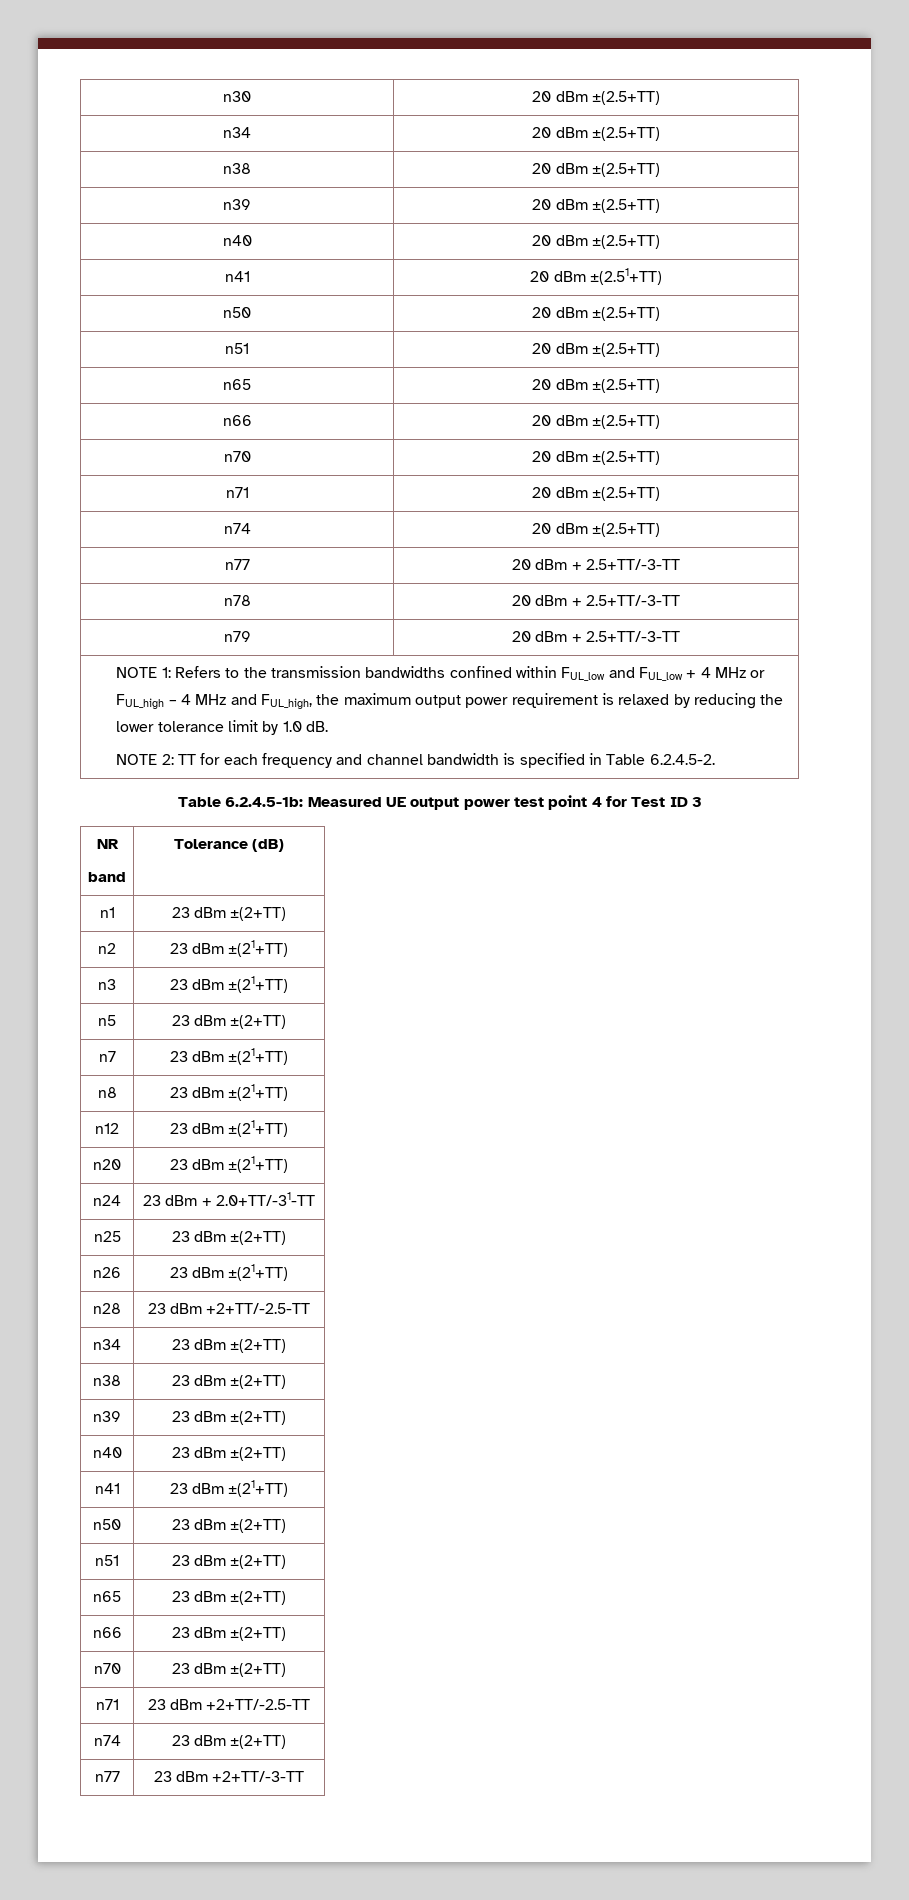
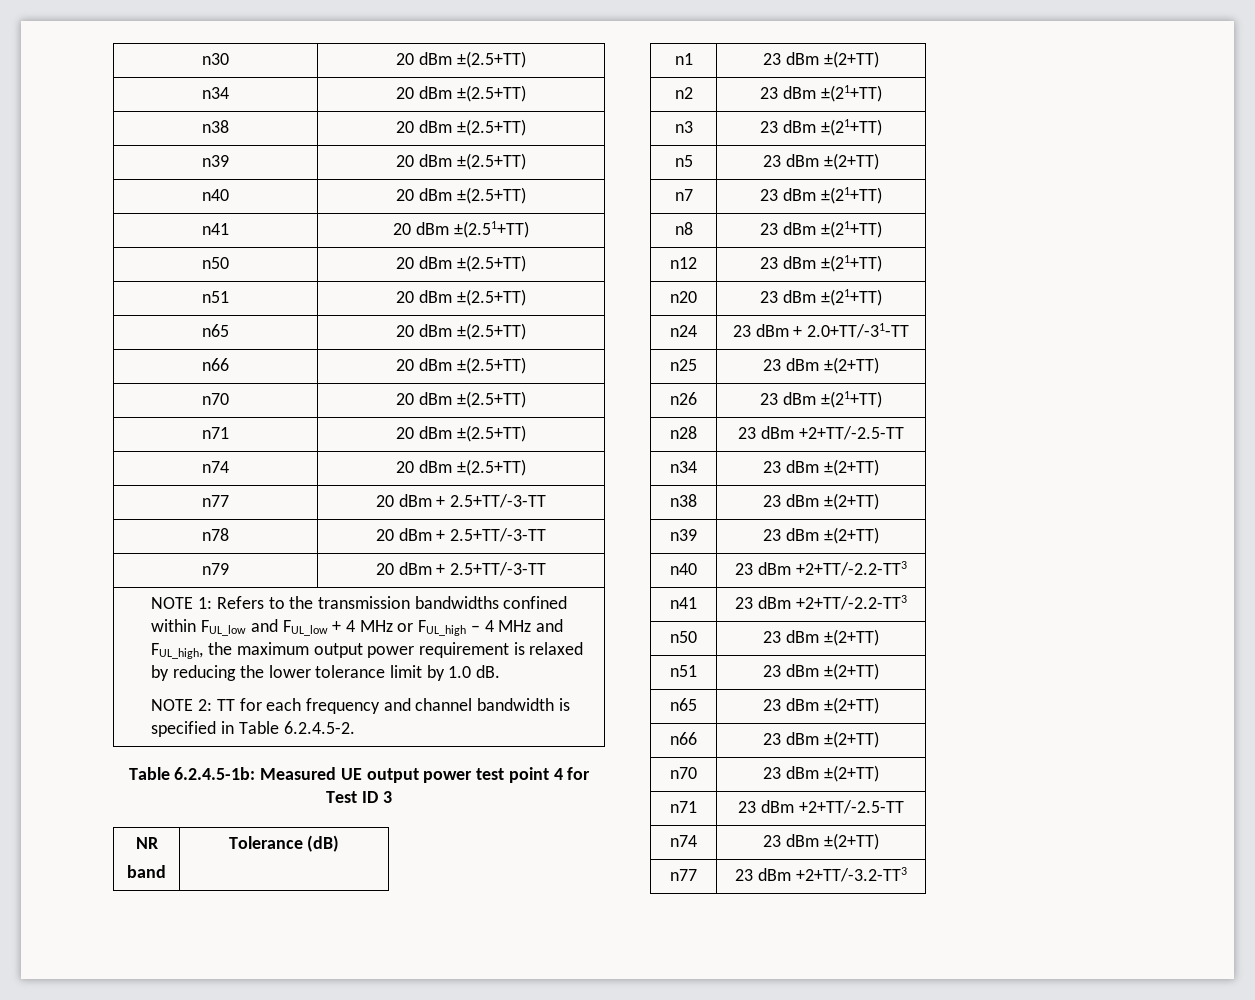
[230,1447,287,1461] ±(2+TT) -> [795,561,907,576] +2+TT/-2.2-TT3
[228,1480,289,1497] ±(21+TT) -> [795,595,907,610] +2+TT/-2.2-TT3
[212,1771,305,1782] +2+TT/-3-TT -> [795,867,907,882] +2+TT/-3.2-TT3

